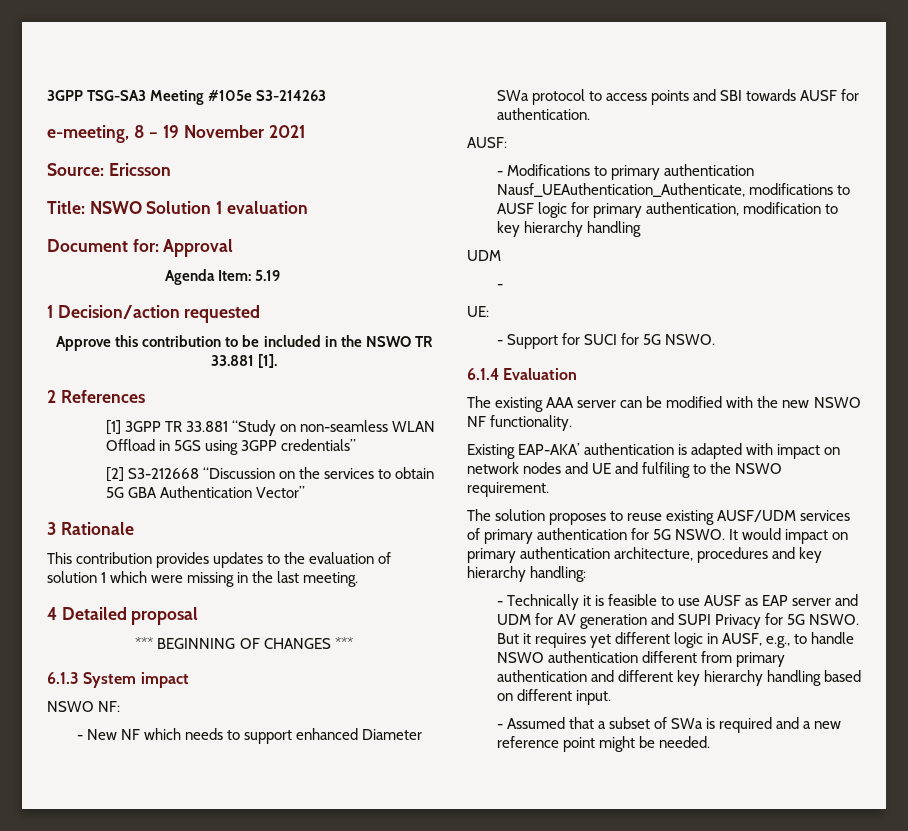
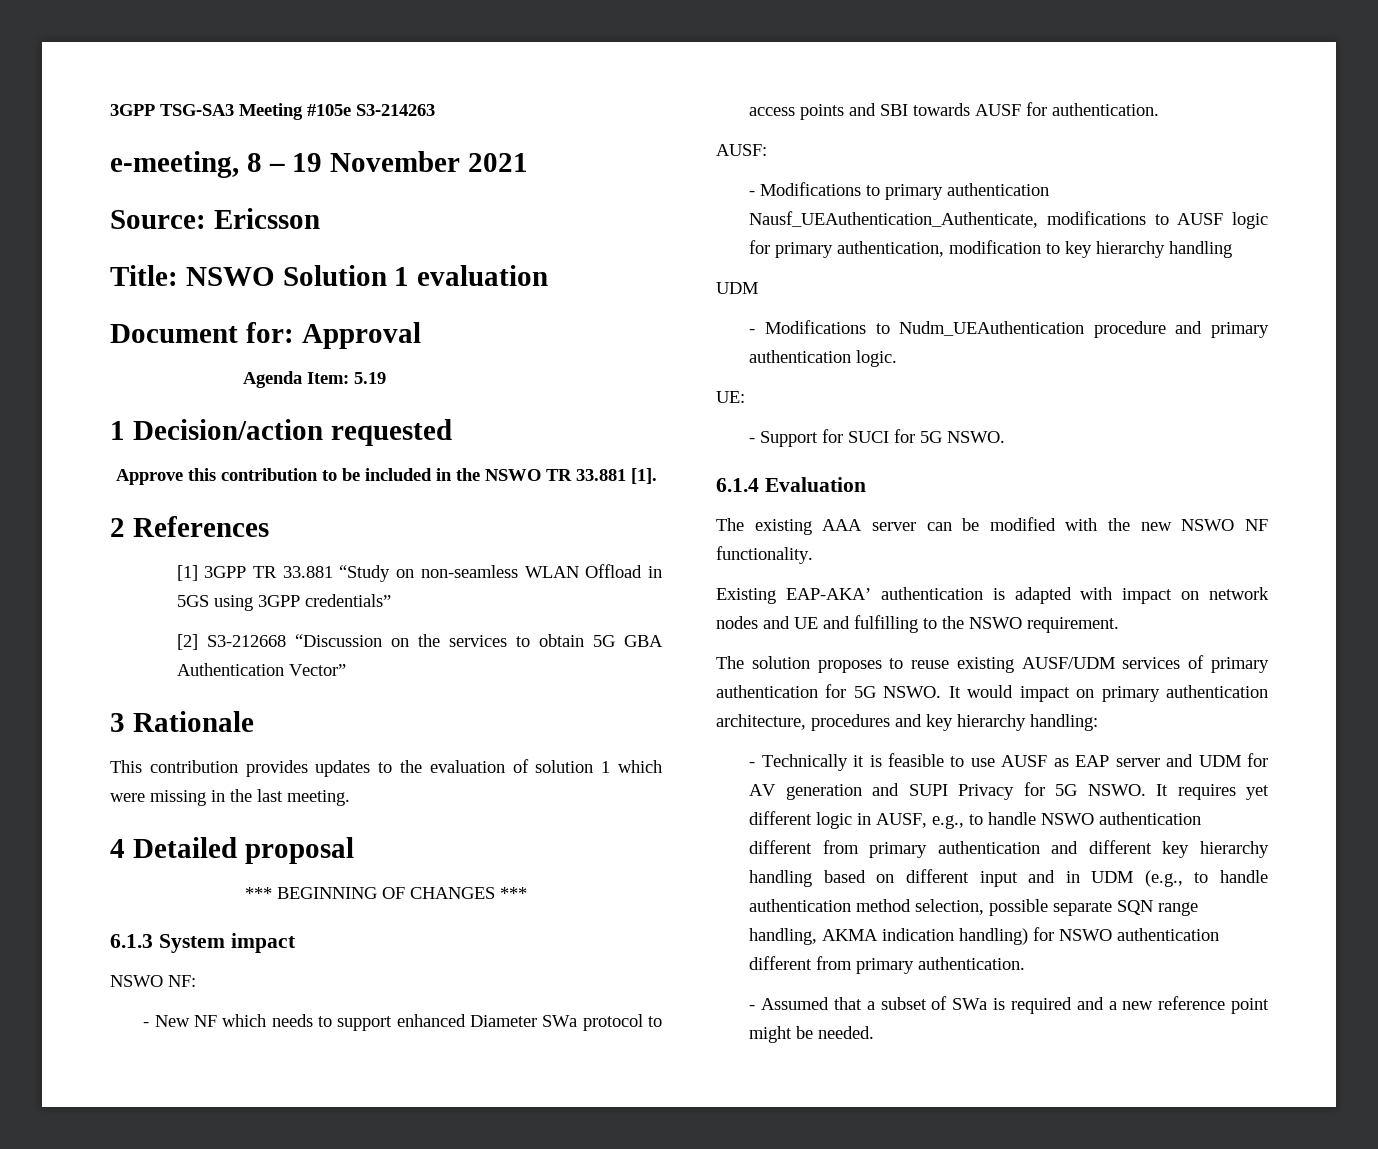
(503, 286) none -> [764,320,1269,338] [749,350,898,367] Modifications to Nudm_UEAuthentication procedure and primary authentication logic.
[642,462,691,478] fulfiling -> [854,615,918,633] fulfilling
[496,633,531,644] But it -> [1156,784,1169,796] It
[575,690,611,705] input. -> [979,870,1268,887] [749,899,1199,916] [749,927,1220,945] [749,956,1026,974] input and in UDM (e.g., to handle authentication method selection, possible separate SQN range handling, AKMA indication handling) for NSWO authentication different from primary authentication.

